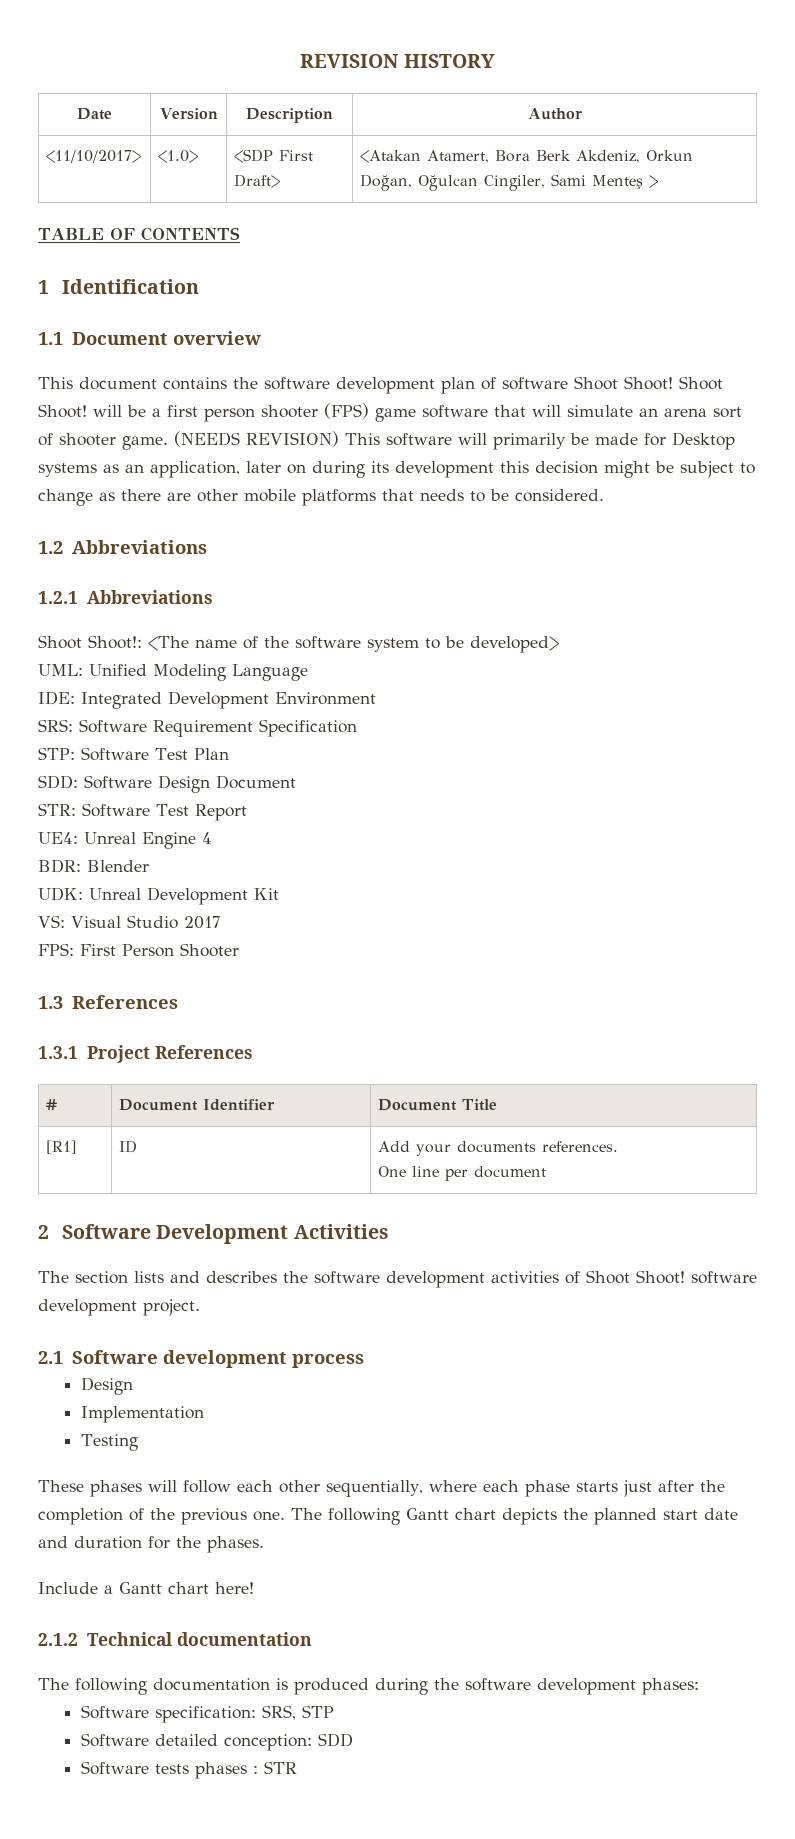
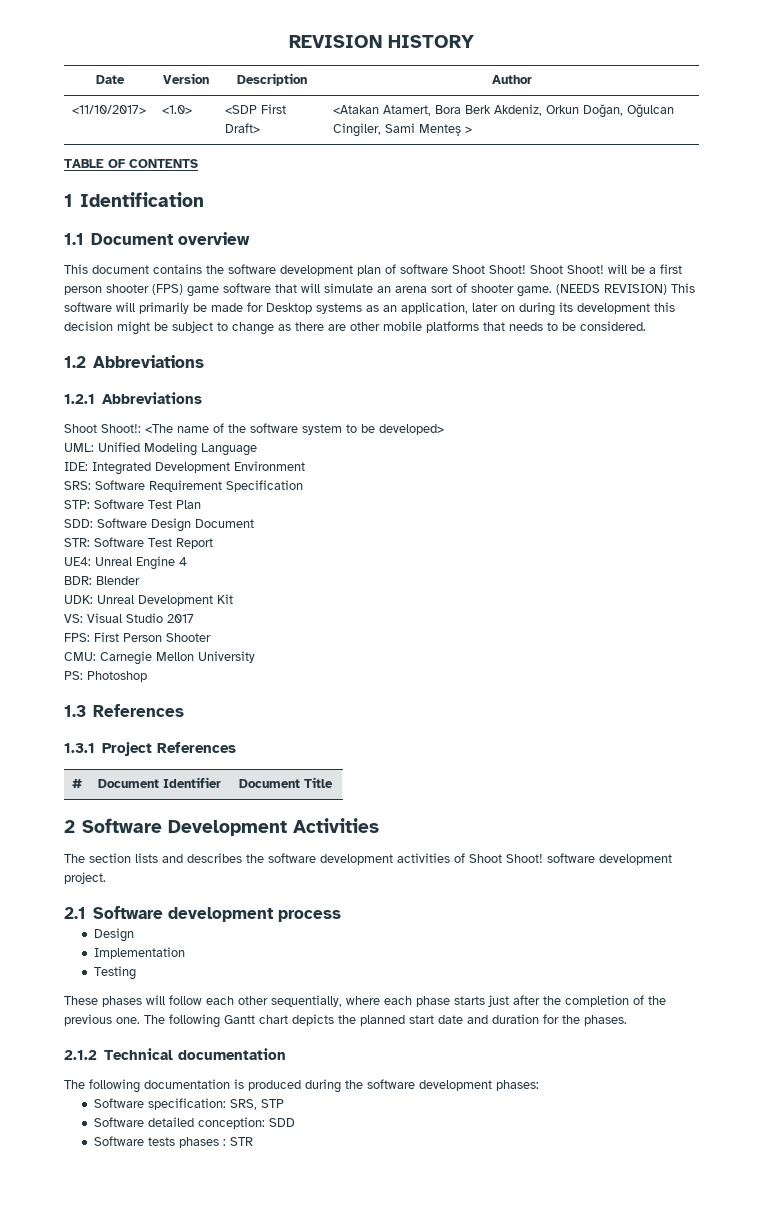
(239, 950) none -> [64,651,255,665] [64,671,147,682] // CMU: Carnegie Mellon University // PS: Photoshop
[46,1140,78,1154] [119,1140,138,1153] [378,1141,619,1156] [378,1166,547,1181] // [R1] | ID | Add your documents references. // One line per document -> (333, 782) none
[38,1582,254,1594] // Include a Gantt chart here! -> (627, 1020) none

